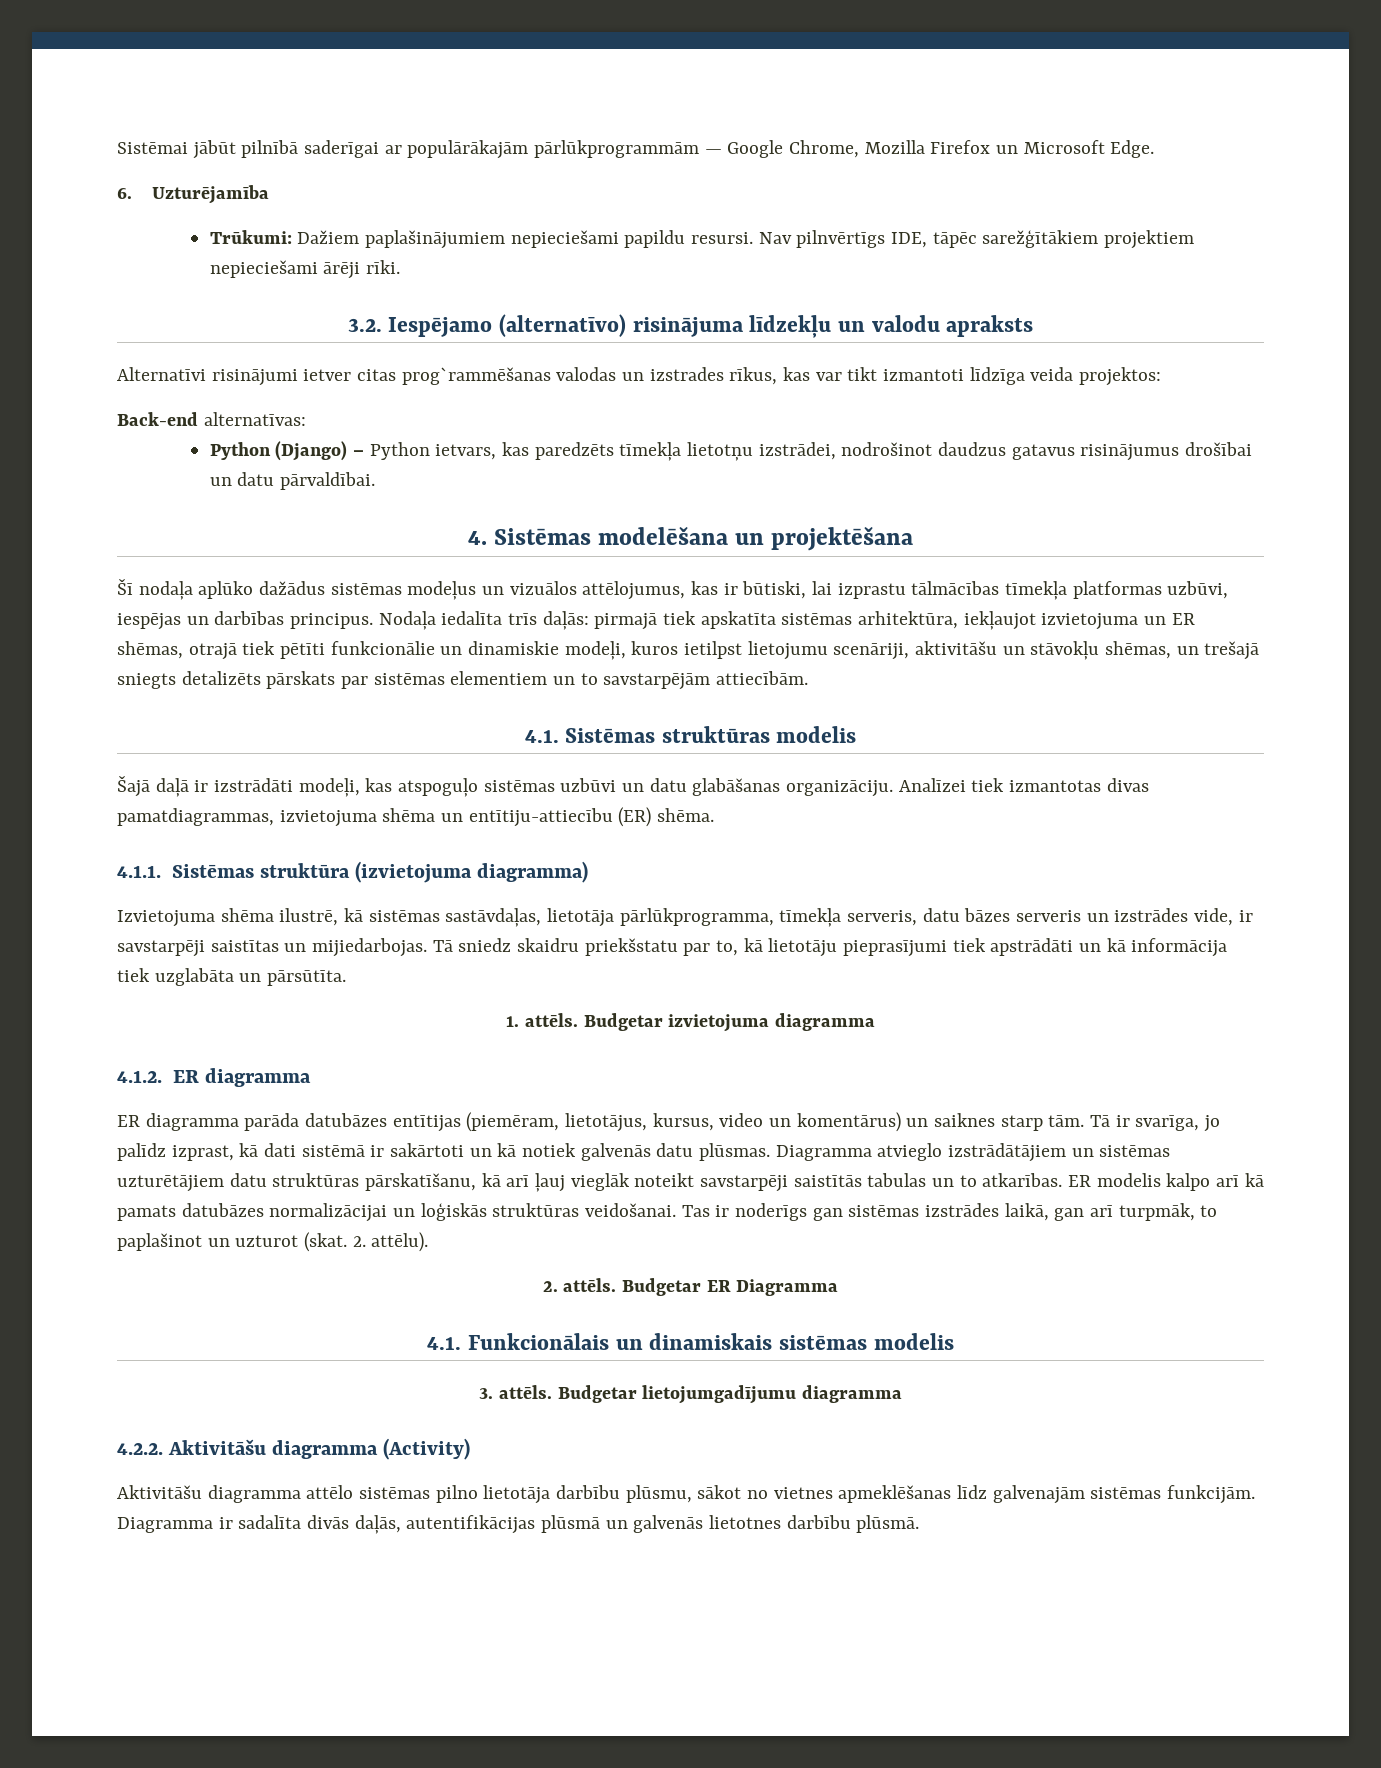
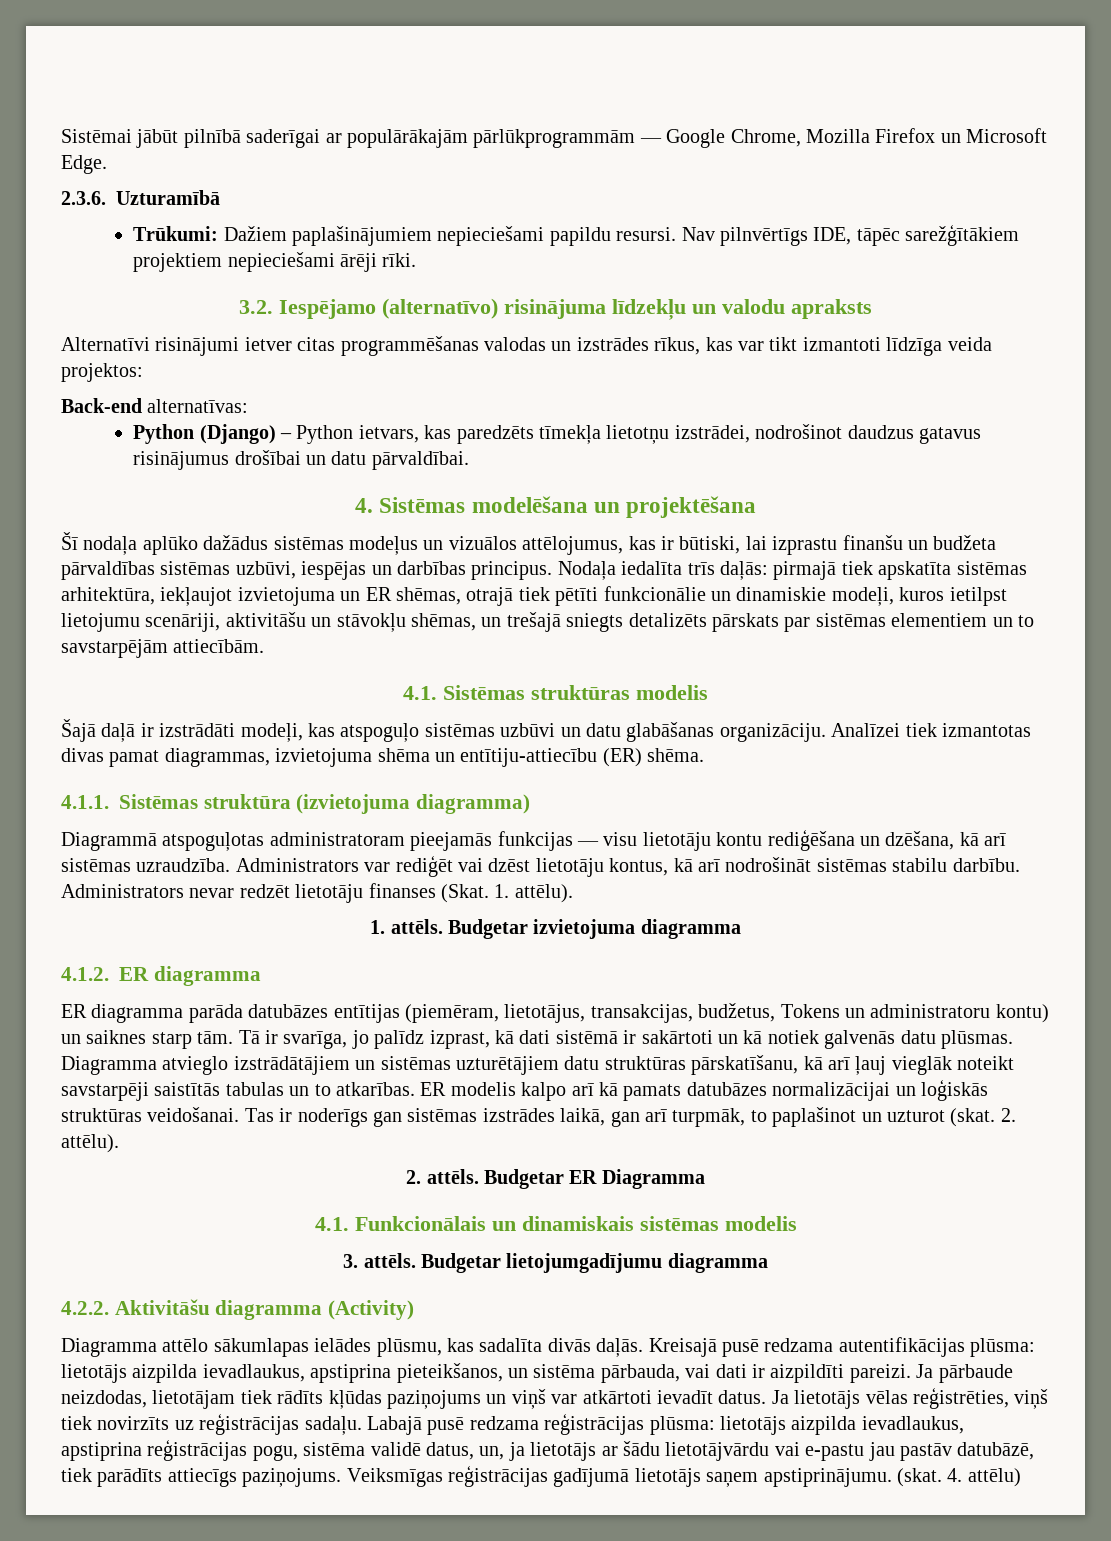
[117,185,269,204] 6. Uzturējamība -> [61,190,220,205] 2.3.6. Uzturamībā
[401,367,551,385] prog`rammēšanas -> [340,336,479,356] programmēšanas
[649,367,724,381] izstrades -> [576,337,649,351] izstrādes
[911,581,1162,600] tālmācības tīmekļa platformas -> [842,535,997,550] [61,561,231,580] finanšu un budžeta pārvaldības sistēmas
[117,808,274,826] pamatdiagrammas, -> [109,748,270,767] pamat diagrammas,
[117,908,1253,927] [117,938,1228,957] [117,968,347,986] Izvietojuma shēma ilustrē, kā sistēmas sastāvdaļas, lietotāja pārlūkprogramma, tīmekļa serveris, datu bāzes serveris un izstrādes vide, ir savstarpēji saistītas un mijiedarbojas. Tā sniedz skaidru priekšstatu par to, kā lietotāju pieprasījumi tiek apstrādāti un kā informācija tiek uzglabāta un pārsūtīta. -> [61,830,1007,851] [61,856,1020,877] [61,883,573,903] Diagrammā atspoguļotas administratoram pieejamās funkcijas — visu lietotāju kontu rediģēšana un dzēšana, kā arī sistēmas uzraudzība. Administrators var rediģēt vai dzēst lietotāju kontus, kā arī nodrošināt sistēmas stabilu darbību. Administrators nevar redzēt lietotāju finanses (Skat. 1. attēlu).
[652,1112,901,1132] kursus, video un komentārus) -> [590,1003,1049,1023] transakcijas, budžetus, Tokens un administratoru kontu)
[117,1485,1256,1504] [117,1515,920,1534] Aktivitāšu diagramma attēlo sistēmas pilno lietotāja darbību plūsmu, sākot no vietnes apmeklēšanas līdz galvenajām sistēmas funkcijām. Diagramma ir sadalīta divās daļās, autentifikācijas plūsmā un galvenās lietotnes darbību plūsmā. -> [61,1337,1036,1357] [61,1363,1013,1383] [61,1388,1049,1409] [61,1414,964,1435] [61,1440,1035,1461] [61,1466,1021,1487] Diagramma attēlo sākumlapas ielādes plūsmu, kas sadalīta divās daļās. Kreisajā pusē redzama autentifikācijas plūsma: lietotājs aizpilda ievadlaukus, apstiprina pieteikšanos, un sistēma pārbauda, vai dati ir aizpildīti pareizi. Ja pārbaude neizdodas, lietotājam tiek rādīts kļūdas paziņojums un viņš var atkārtoti ievadīt datus. Ja lietotājs vēlas reģistrēties, viņš tiek novirzīts uz reģistrācijas sadaļu. Labajā pusē redzama reģistrācijas plūsma: lietotājs aizpilda ievadlaukus, apstiprina reģistrācijas pogu, sistēma validē datus, un, ja lietotājs ar šādu lietotājvārdu vai e-pastu jau pastāv datubāzē, tiek parādīts attiecīgs paziņojums. Veiksmīgas reģistrācijas gadījumā lietotājs saņem apstiprinājumu. (skat. 4. attēlu)

